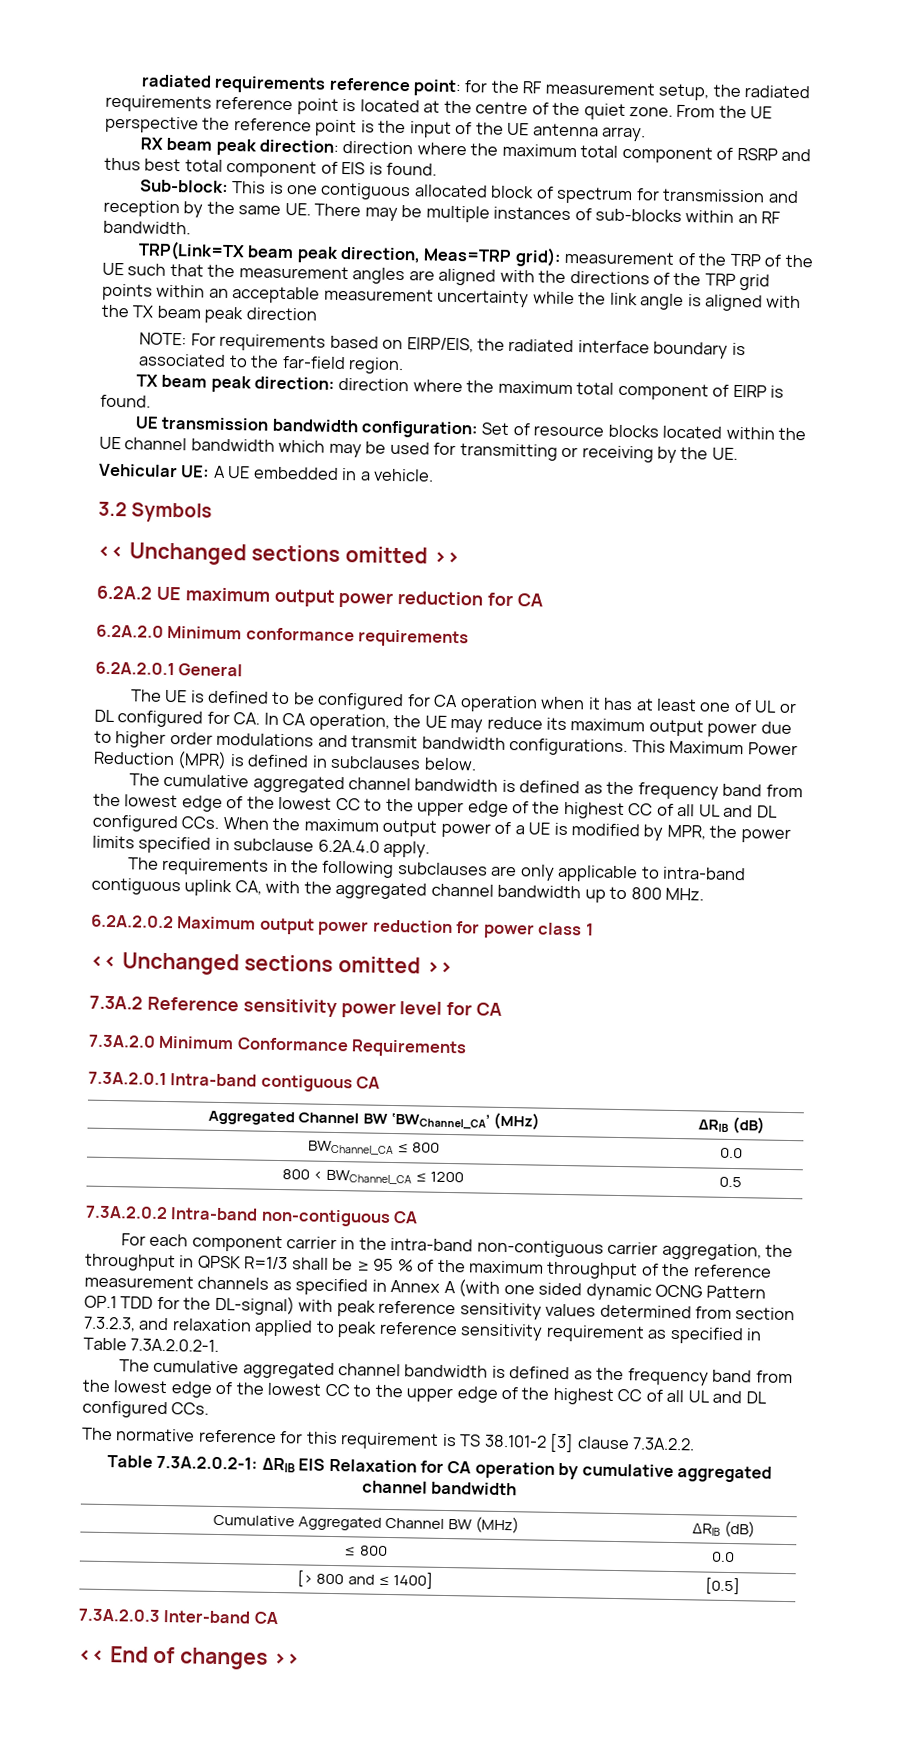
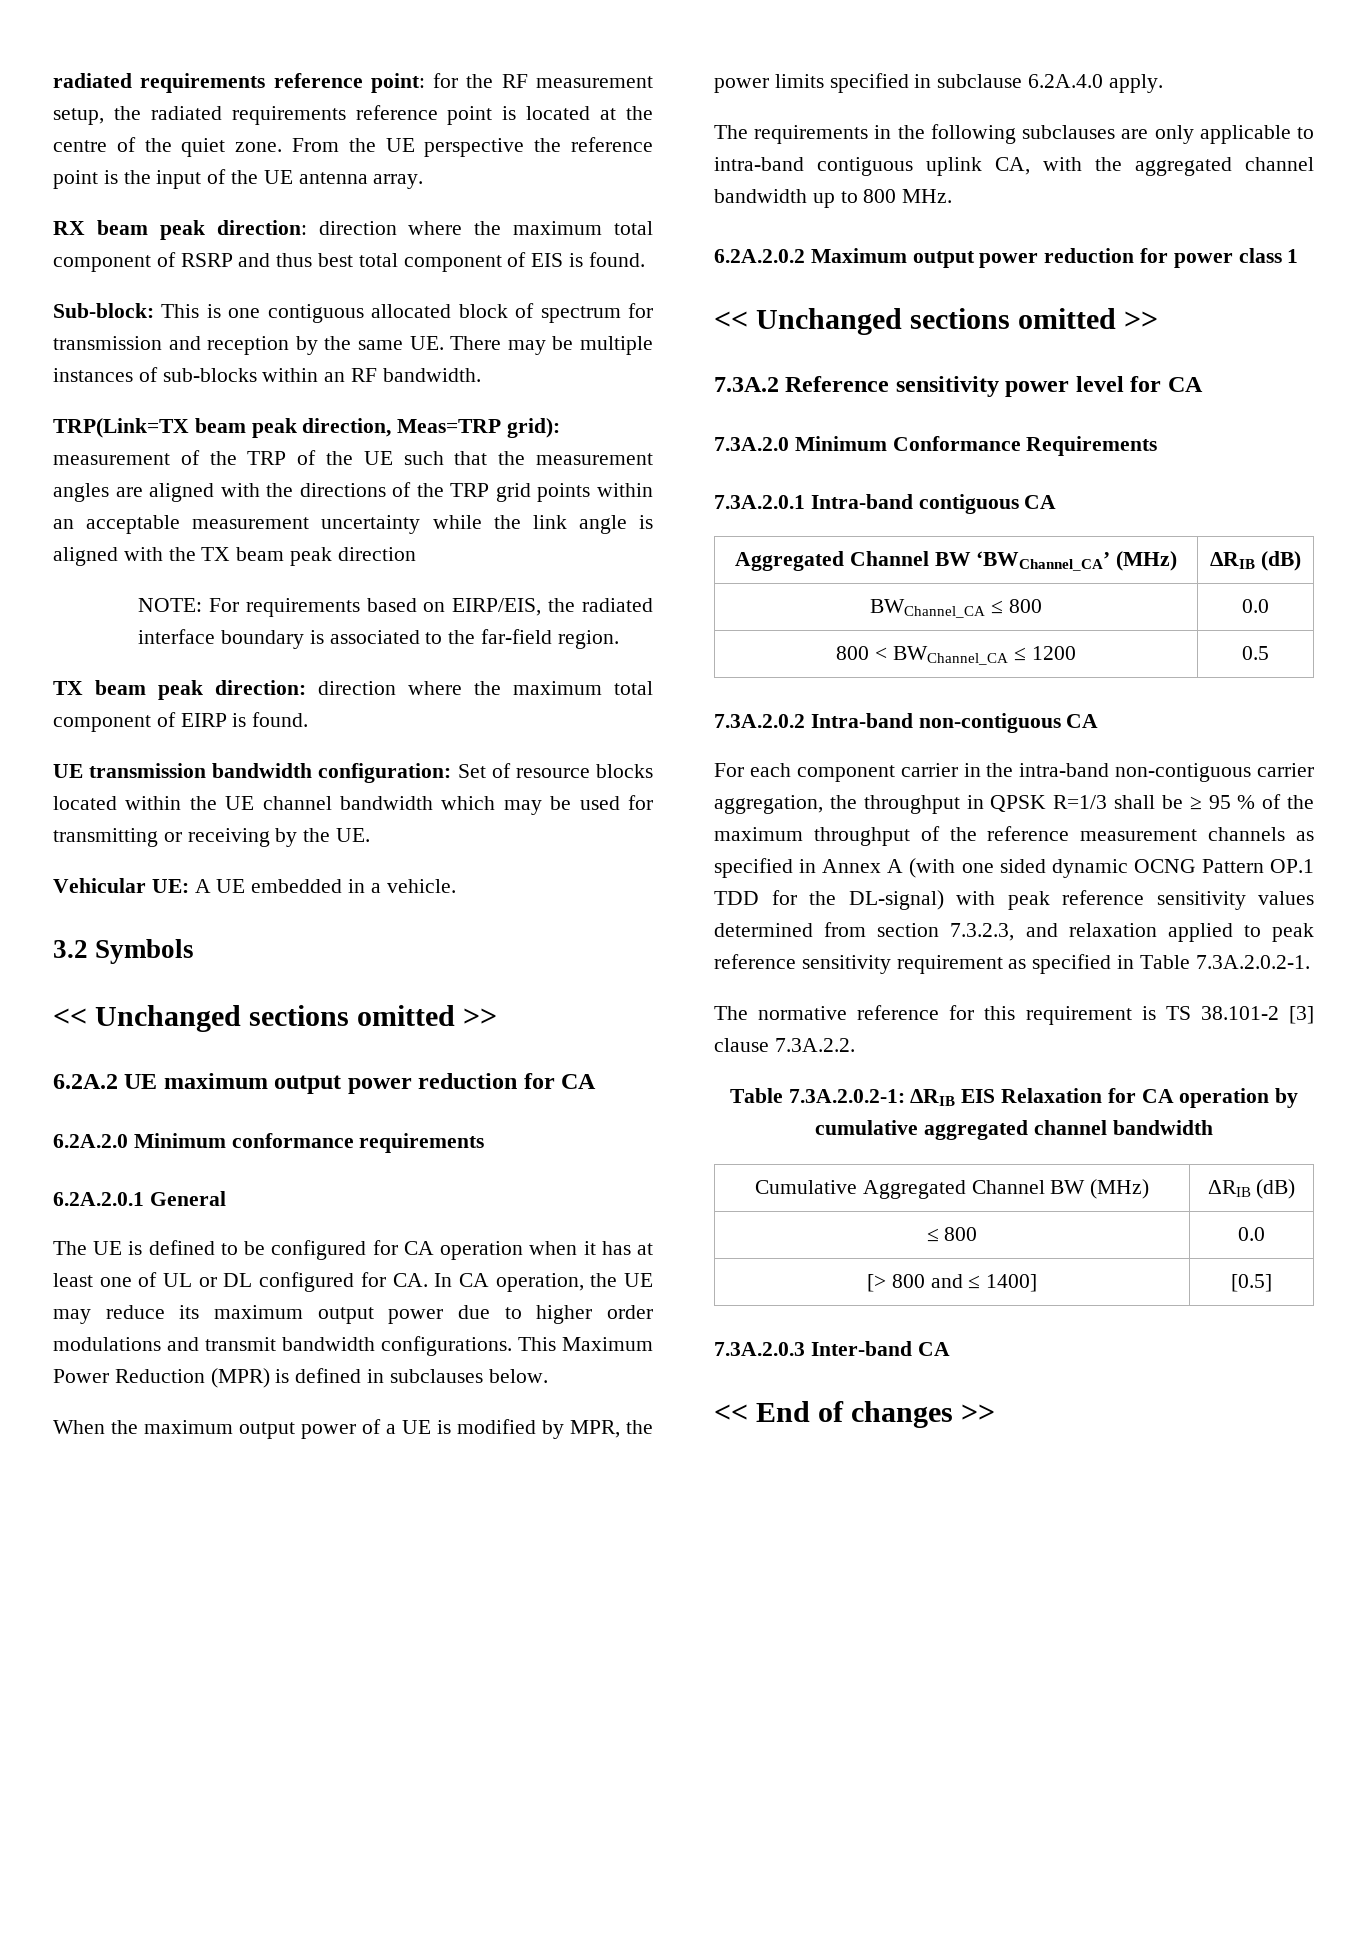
[128,773,803,800] [93,793,778,820] [92,814,220,833] The cumulative aggregated channel bandwidth is defined as the frequency band from the lowest edge of the lowest CC to the upper edge of the highest CC of all UL and DL configured CCs. -> (548, 1376) none
[118,1359,793,1386] [82,1379,767,1405] [82,1400,210,1419] // The cumulative aggregated channel bandwidth is defined as the frequency band from the lowest edge of the lowest CC to the upper edge of the highest CC of all UL and DL configured CCs. -> (1310, 962) none

